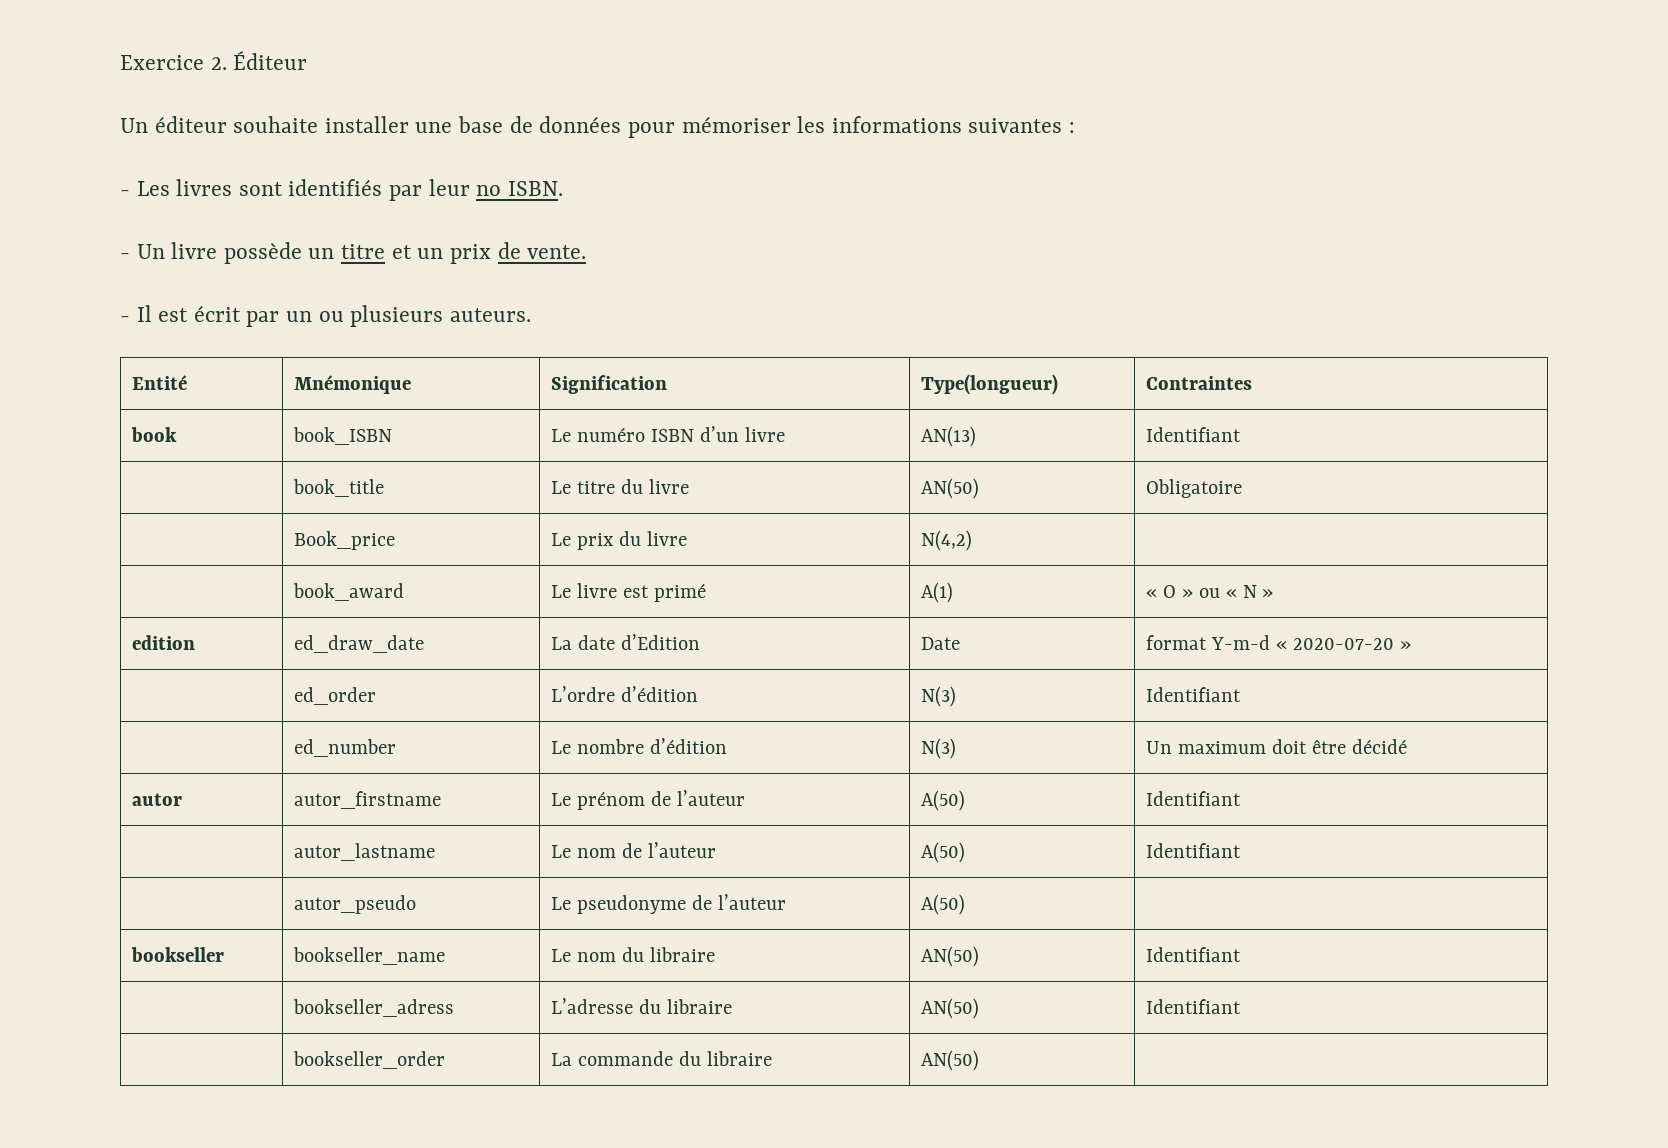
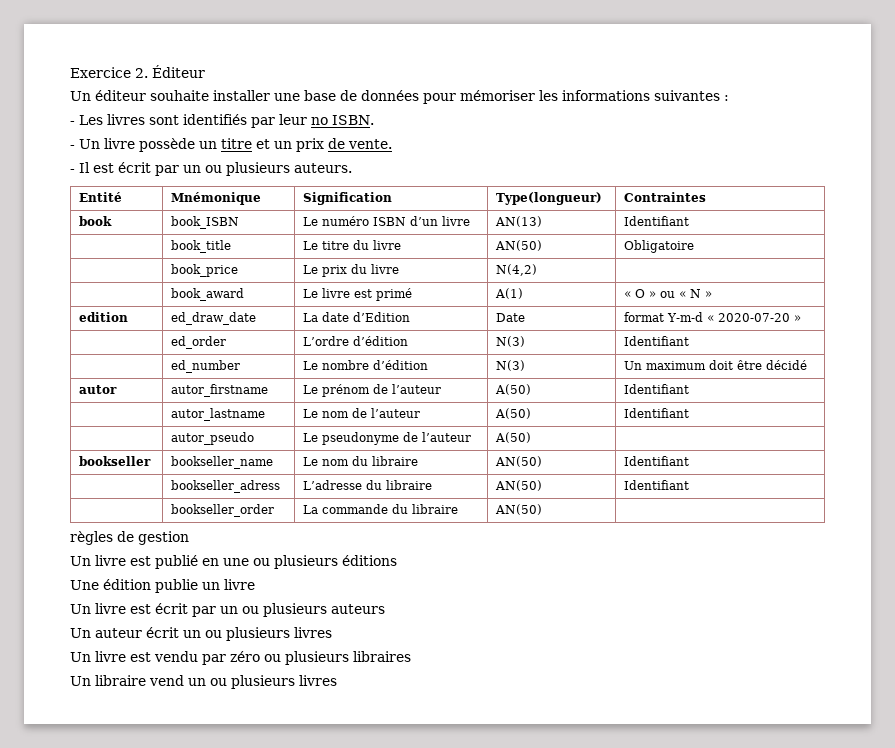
[293,531,395,550] Book_price -> [171,264,239,277] book_price
(979, 1060) none -> [70,531,189,545] [70,555,397,569] [70,579,255,593] [70,603,385,617] [70,627,332,641] [70,651,411,665] [70,675,337,689] // règles de gestion // Un livre est publié en une ou plusieurs éditions // Une édition publie un livre // Un livre est écrit par un ou plusieurs auteurs // Un auteur écrit un ou plusieurs livres // Un livre est vendu par zéro ou plusieurs libraires // Un libraire vend un ou plusieurs livres

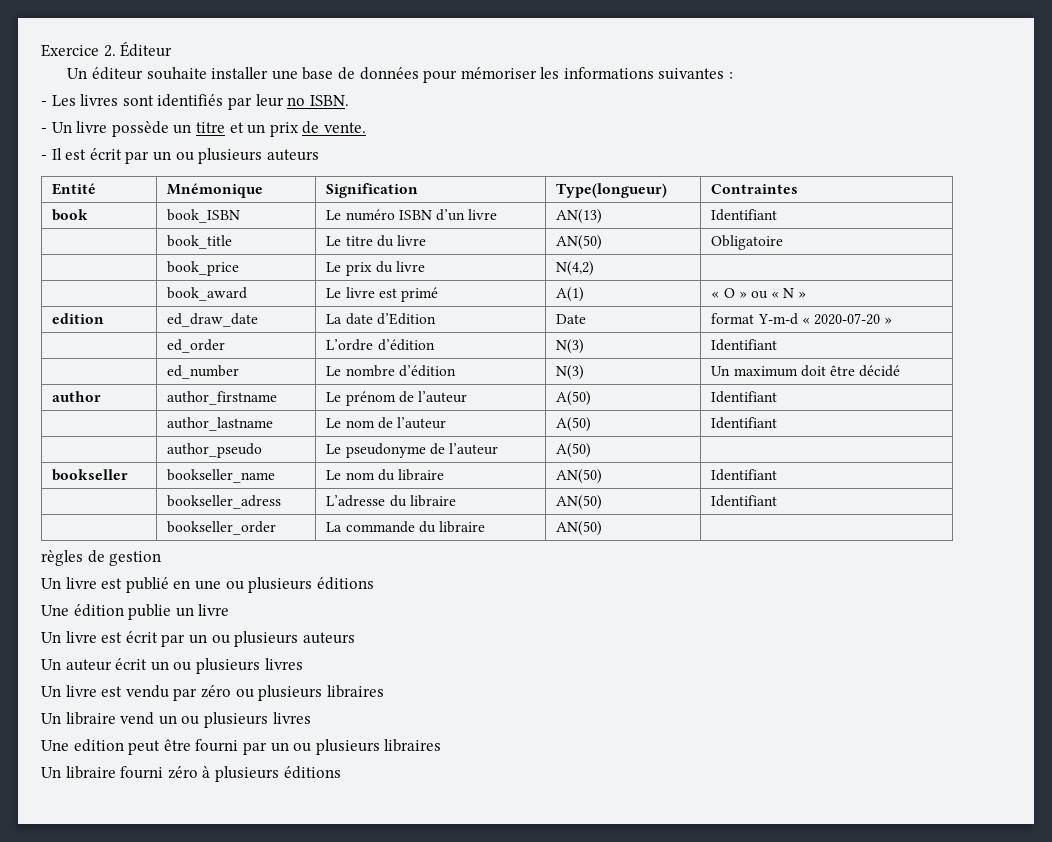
[294,163,352,173] auteurs. -> [266,149,319,161] auteurs
[79,385,118,394] [171,384,269,397] autor | autor_firstname -> [52,391,102,402] [167,391,278,405] author | author_firstname
[171,408,266,421] autor_lastname -> [167,417,274,431] author_lastname
[171,432,255,445] autor_pseudo -> [167,443,263,458] author_pseudo
(337, 680) none -> [41,739,442,755] [41,766,341,782] // Une edition peut être fourni par un ou plusieurs libraires // Un libraire fourni zéro à plusieurs éditions

